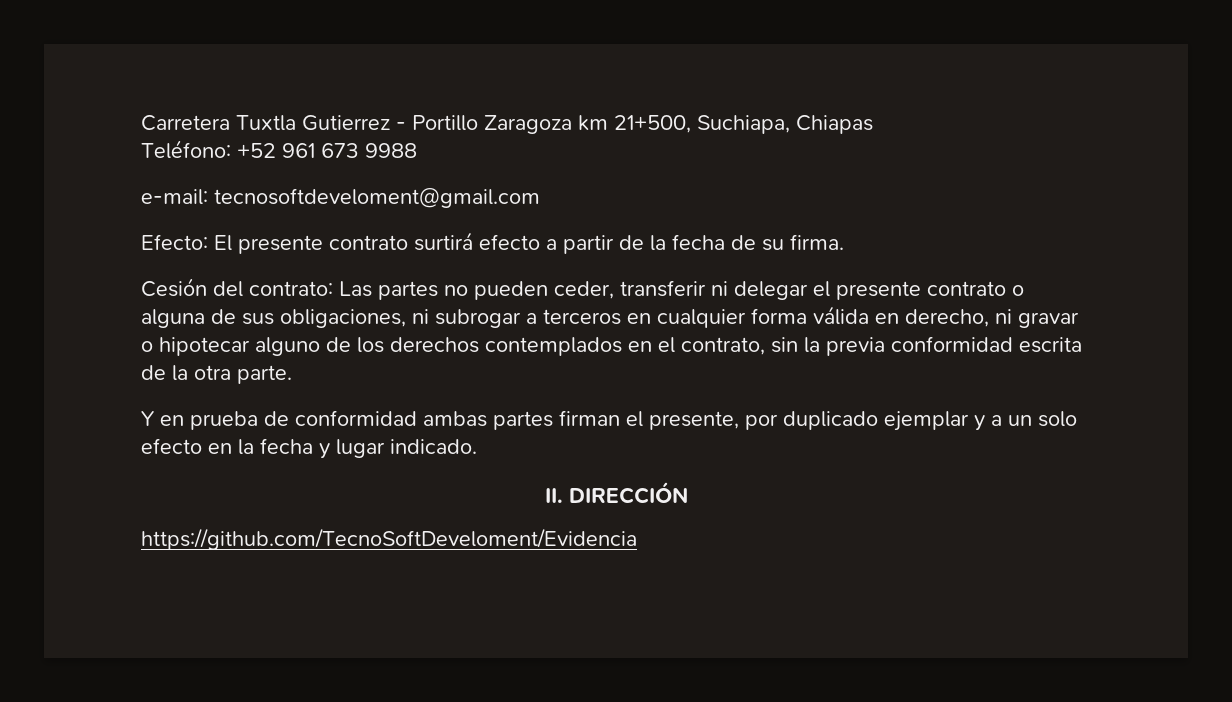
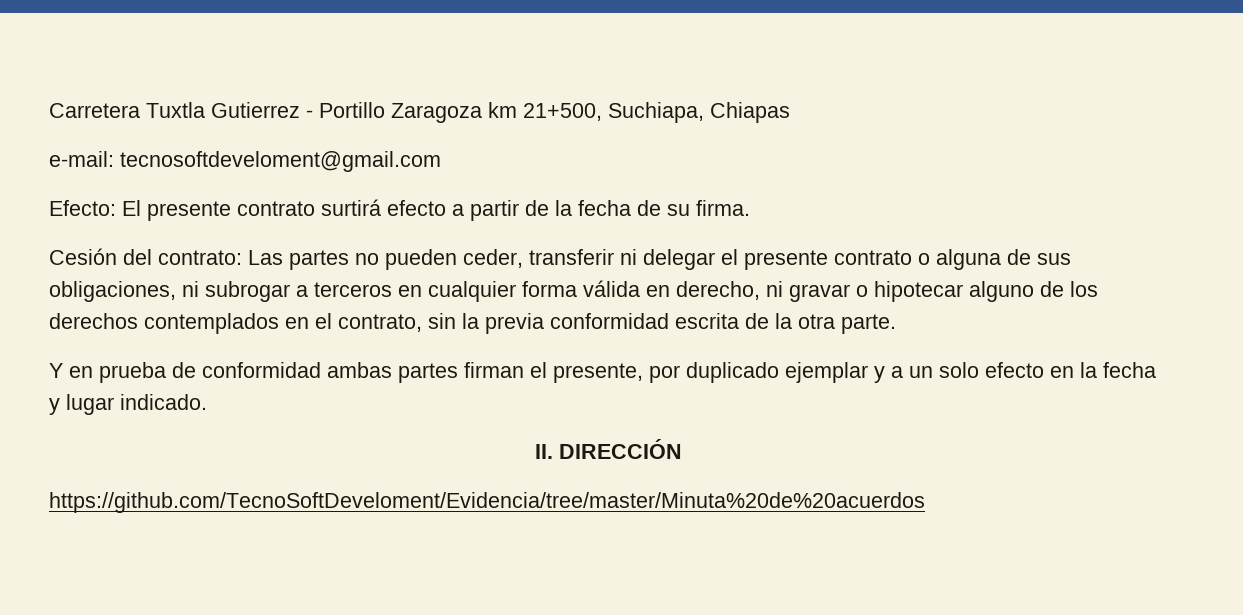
[141,140,417,159] // Teléfono: +52 961 673 9988 -> (790, 112) none
[141,528,637,550] https://github.com/TecnoSoftDeveloment/Evidencia -> [49,492,925,513] https://github.com/TecnoSoftDeveloment/Evidencia/tree/master/Minuta%20de%20acuerdos

